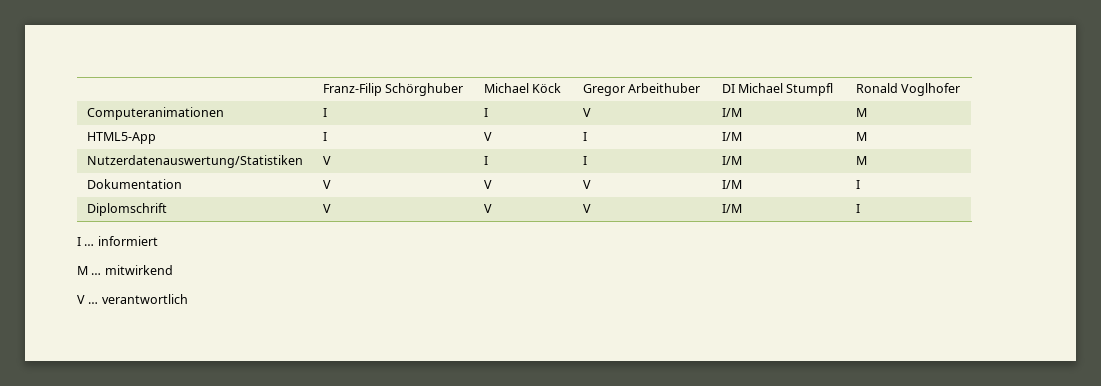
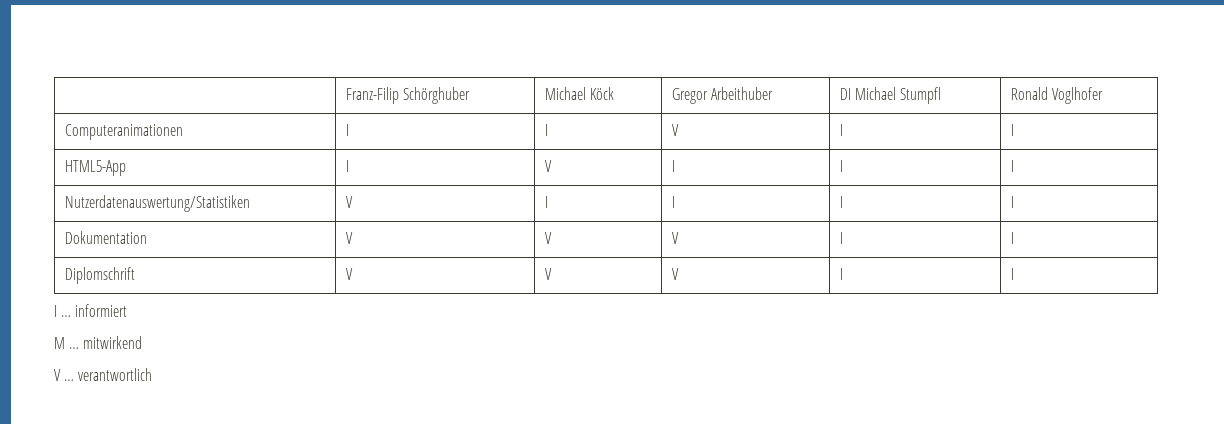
[721,108,742,117] [855,108,867,117] I/M | M -> [839,124,843,136] [1010,124,1014,136] I | I
[721,132,742,141] [855,132,867,141] I/M | M -> [839,160,843,172] [1010,160,1014,172] I | I
[721,156,742,165] [855,156,867,165] I/M | M -> [839,196,843,208] [1010,196,1014,208] I | I
[721,180,742,189] I/M -> [839,232,843,244] I
[721,204,742,213] I/M -> [839,268,843,280] I

